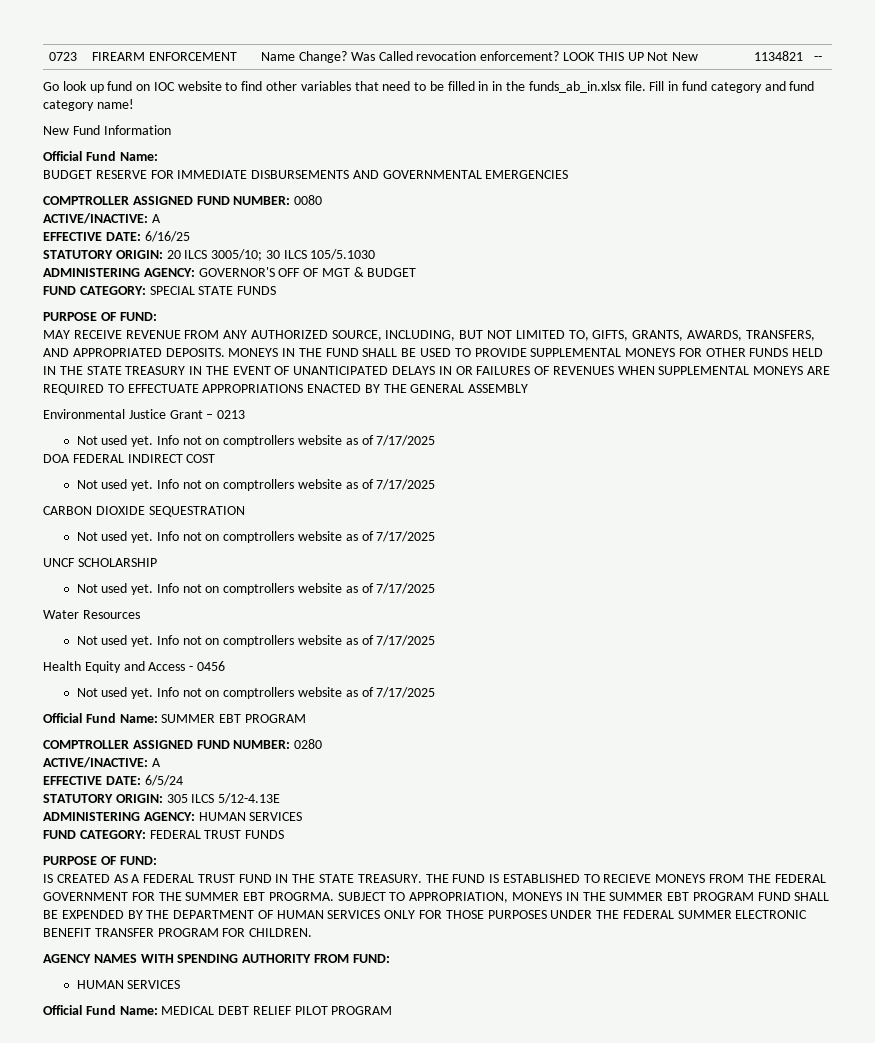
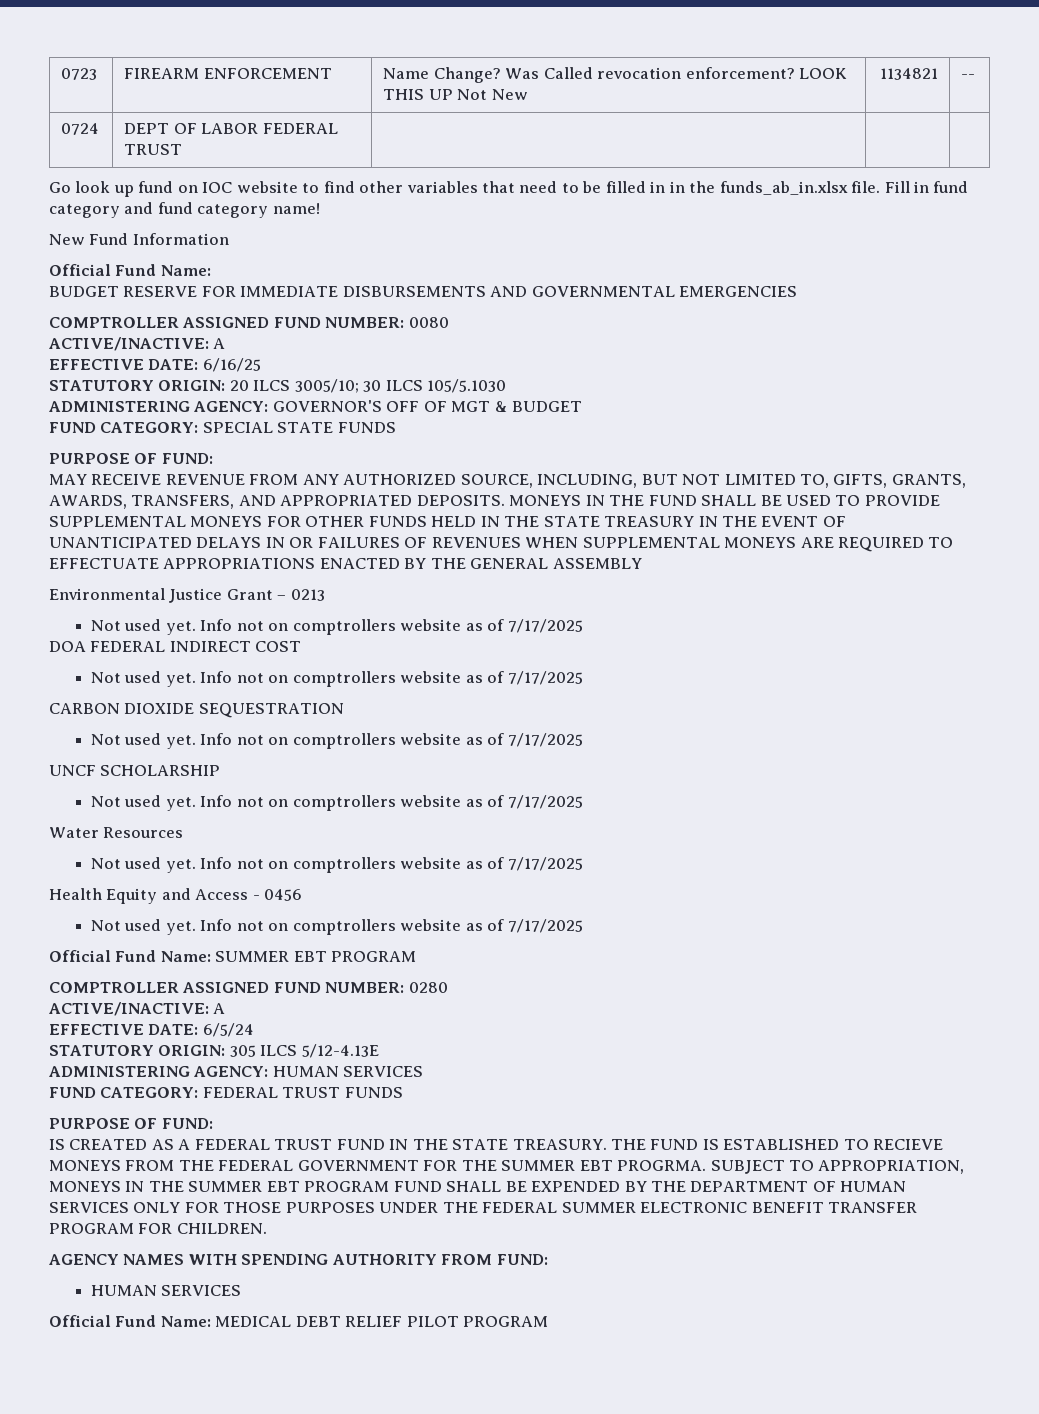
(823, 58) none -> [61,123,100,135] [124,123,338,134] [124,144,183,155] // 0724 | DEPT OF LABOR FEDERAL TRUST | | |

